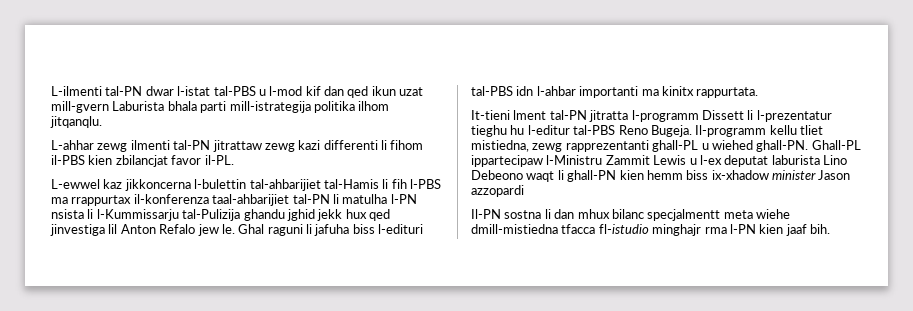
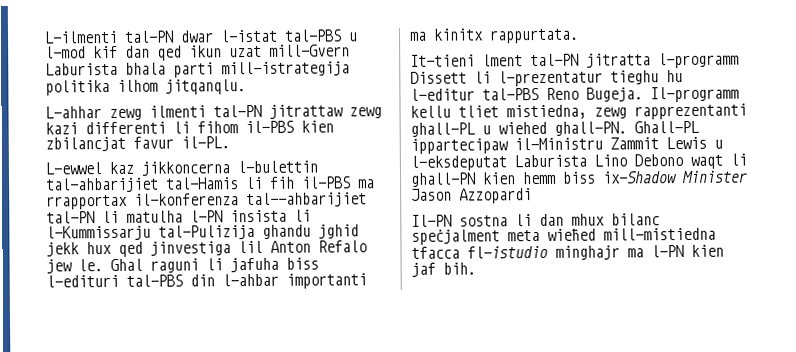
[51,101,109,113] mill-gvern -> [269,44,350,57] mill-Gvern
[171,155,202,165] favor -> [133,136,174,149] favur
[410,179,441,189] [51,194,290,206] l-PBS ma rrappurtax il-konferenza taal-ahbarijiet -> [302,176,375,189] [46,192,367,210] il-PBS ma rrapportax il-konferenza tal--ahbarijiet
[51,209,84,219] nsista -> [230,209,287,223] insista
[516,86,534,96] idn -> [190,274,215,287] din
[546,155,603,165] l-Ministru -> [514,137,603,151] il-Ministru
[699,155,847,167] [471,170,523,180] l-ex deputat laburista Lino Debeono -> [410,154,683,171] l-eksdeputat Laburista Lino Debono
[711,170,851,180] [471,185,524,197] ix-xhadow minister Jason azzopardi -> [602,170,748,184] [411,188,532,204] ix-Shadow Minister Jason Azzopardi
[647,209,790,221] [471,224,558,234] specjalmentt meta wiehe dmill-mistiedna -> [411,227,716,245] speċjalment meta wieħed mill-mistiedna
[704,227,727,234] rma -> [627,248,644,258] ma
[785,224,807,236] jaaf -> [411,262,436,277] jaf

